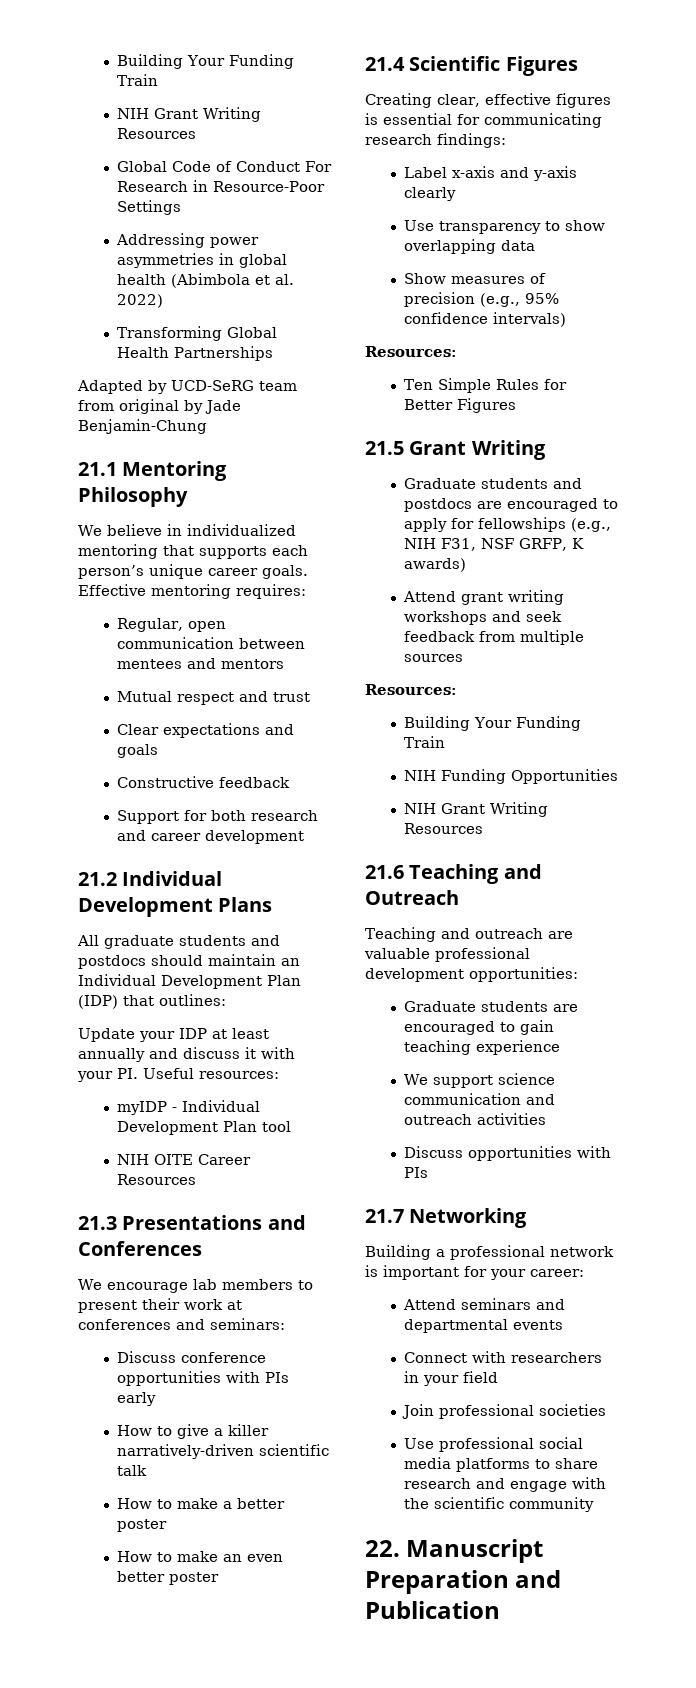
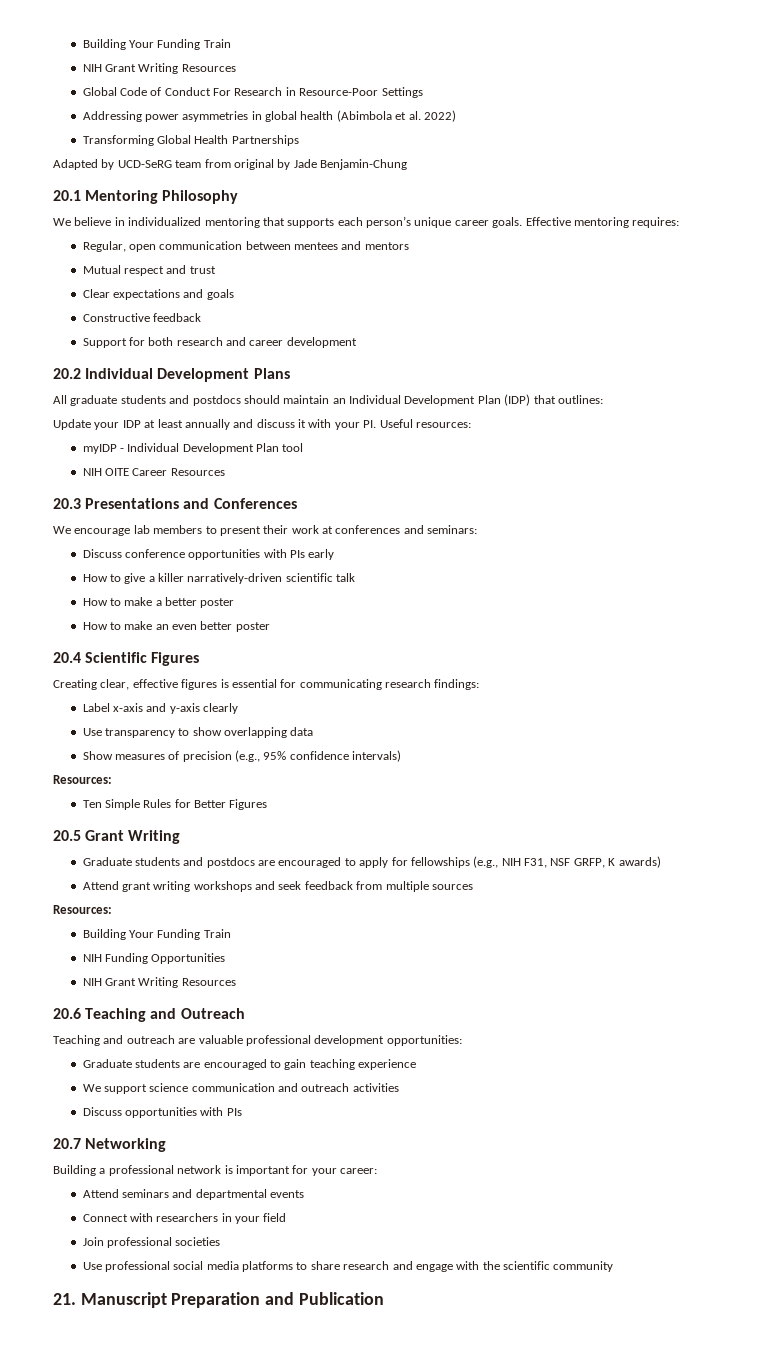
[78,462,117,476] 21.1 -> [53,190,81,201] 20.1
[78,872,117,886] 21.2 -> [53,368,81,379] 20.2
[78,1216,117,1230] 21.3 -> [53,498,81,509] 20.3
[365,57,405,71] 21.4 -> [53,652,81,663] 20.4
[365,441,404,455] 21.5 -> [53,830,81,841] 20.5
[365,865,404,879] 21.6 -> [53,1008,81,1019] 20.6
[365,1209,404,1223] 21.7 -> [53,1138,81,1149] 20.7
[365,1540,400,1557] 22. -> [53,1293,76,1305] 21.

